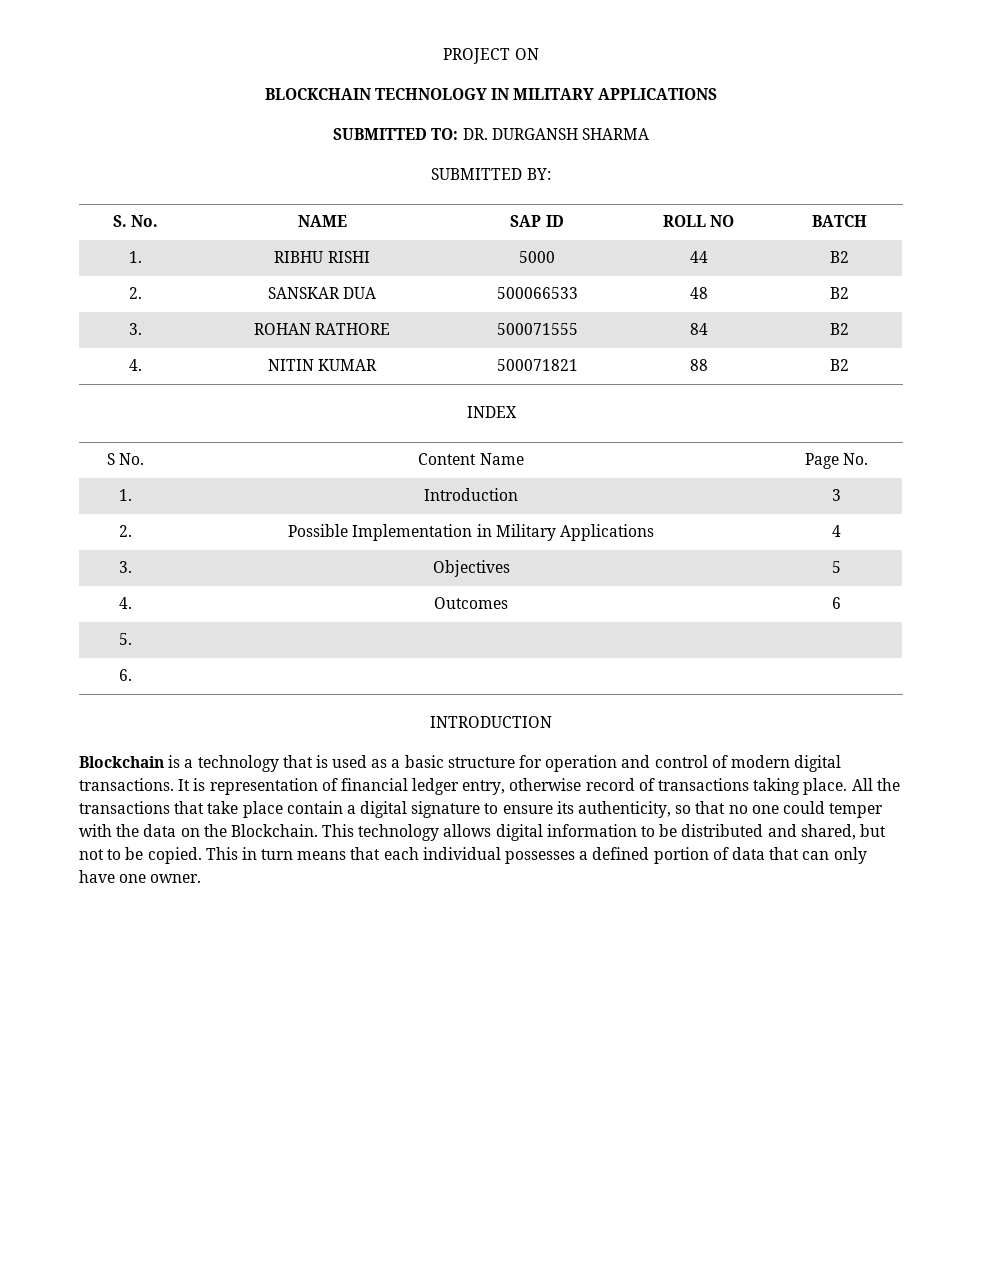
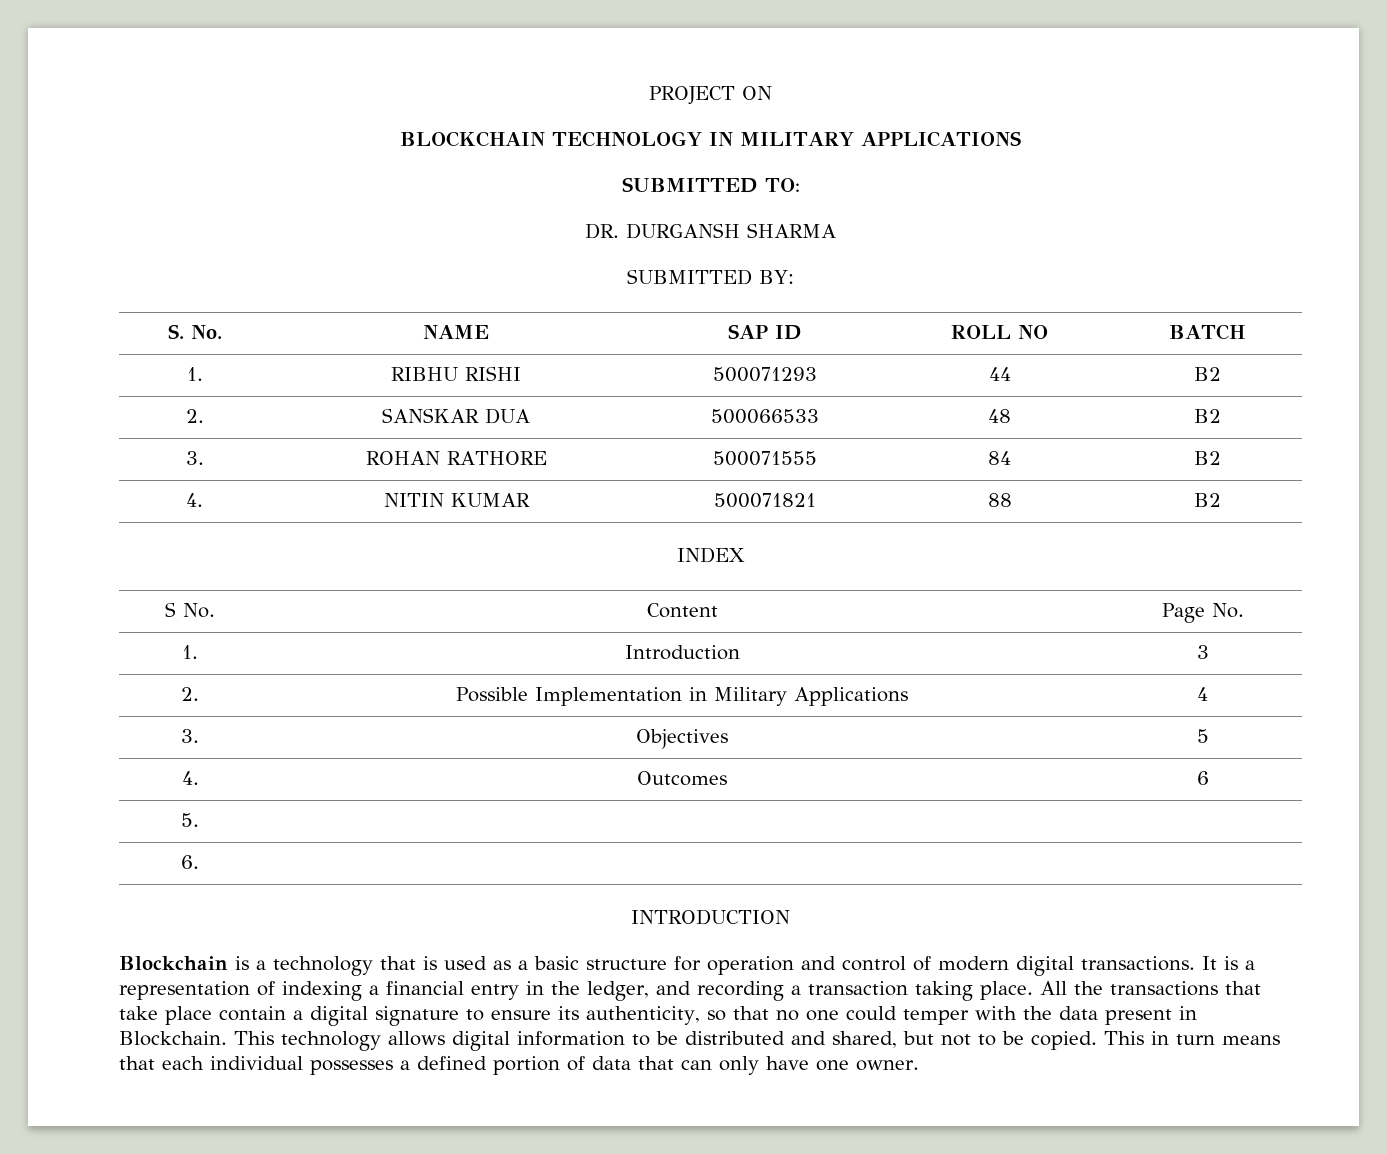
(459, 134) none -> (800, 185) //
[519,251,555,263] 5000 -> [712,367,817,382] 500071293
[479,453,524,465] Name -> (718, 610) none
(206, 784) none -> [1245,960,1255,970] a
[340,778,750,795] financial ledger entry, otherwise record of transactions -> [282,981,908,1001] indexing a financial entry in the ledger, and recording a transaction
[180,824,227,837] on the -> [1104,1006,1197,1025] present in

